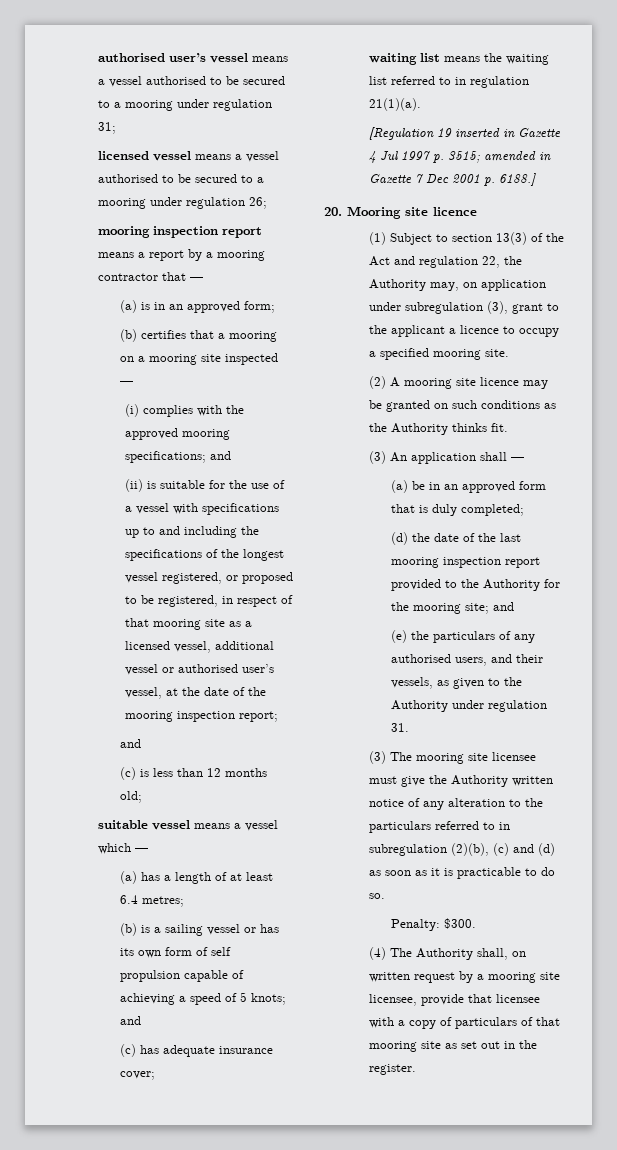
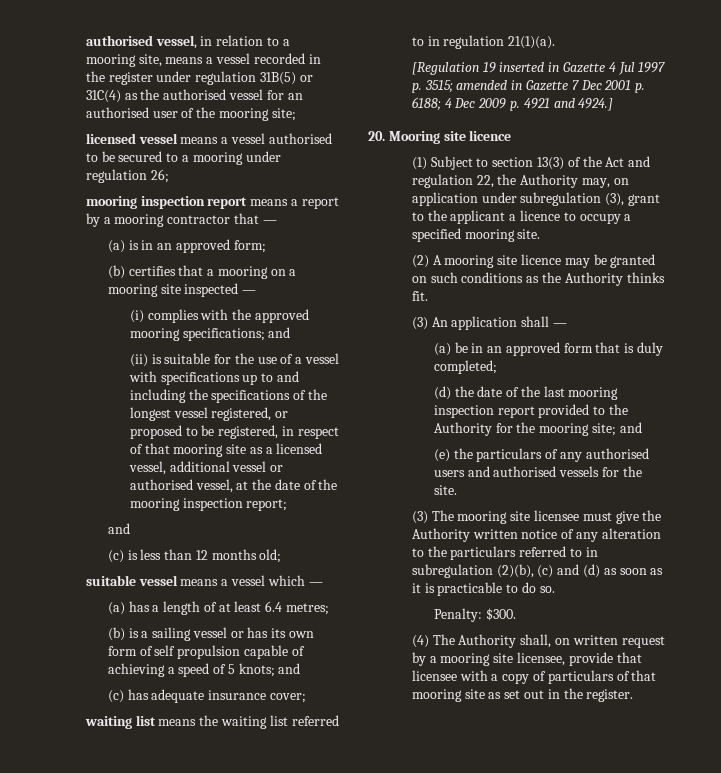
[97,53,288,63] [97,76,285,87] [97,99,272,111] [97,122,116,134] authorised user’s vessel means a vessel authorised to be secured to a mooring under regulation 31; -> [85,35,290,49] [85,53,321,67] [85,71,313,85] [85,89,303,103] [85,107,296,121] authorised vessel, in relation to a mooring site, means a vessel recorded in the register under regulation 31B(5) or 31C(4) as the authorised vessel for an authorised user of the mooring site;
[242,664,274,673] user’s -> (193, 484) none
[498,173,536,186] 6188.] -> [411,97,614,111] 6188; 4 Dec 2009 p. 4921 and 4924.]
[455,654,544,666] [391,677,523,689] [391,700,548,712] [391,723,410,732] users, and their vessels, as given to the Authority under regulation 31. -> [433,466,642,477] [433,485,457,495] users and authorised vessels for the site.

